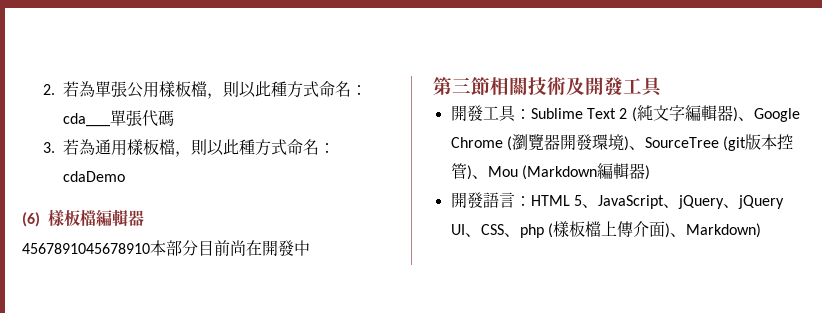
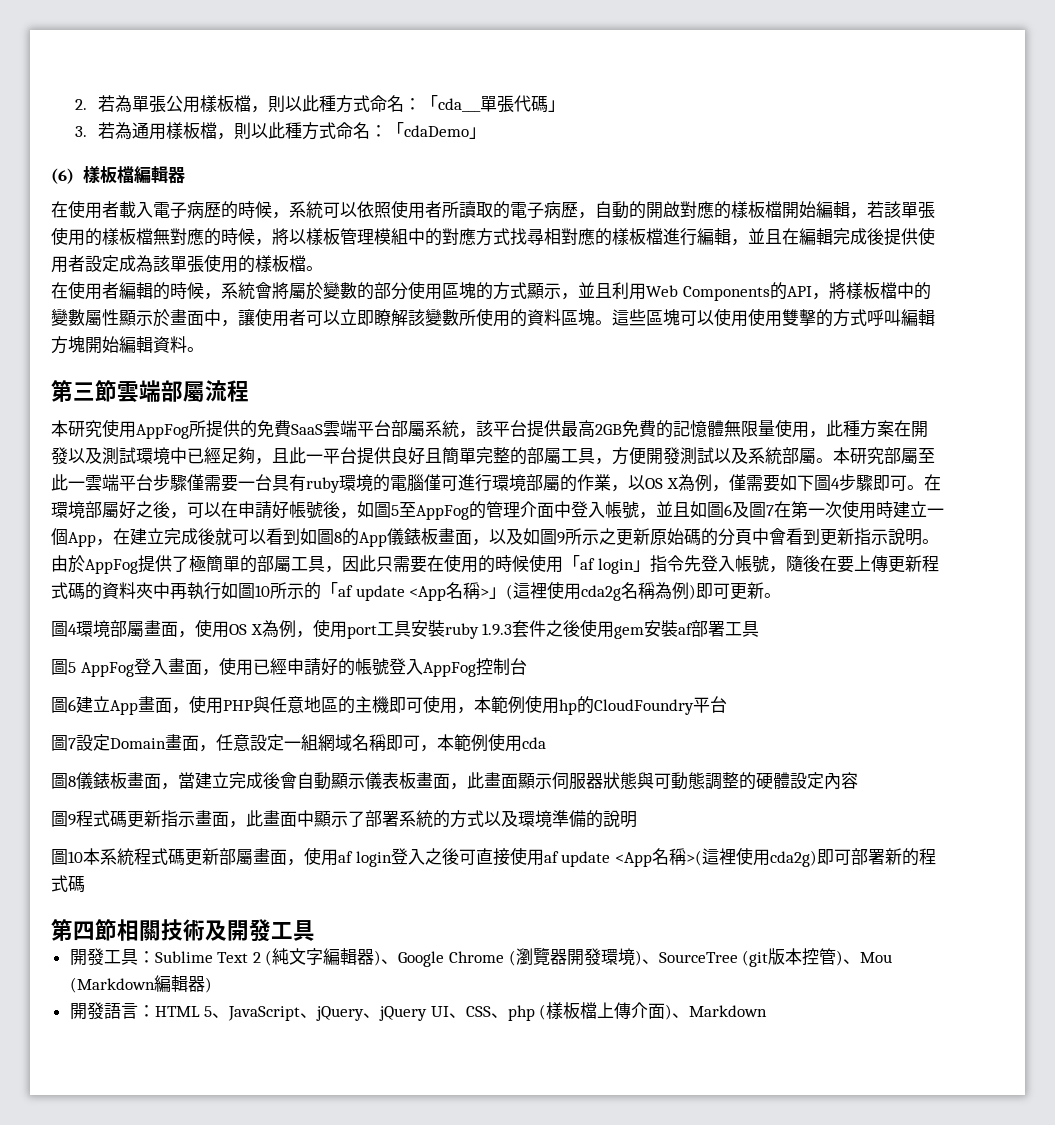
(368, 90) none -> [421,95,439,110] 「
(175, 118) none -> [548,100,566,112] 」
(336, 148) none -> [387,122,405,137] 「
(126, 176) none -> [469,127,487,139] 」
[22,240,310,256] [433,77,471,95] 4567891045678910本部分目前尚在開發中 // 第三 -> [51,200,935,219] [51,227,935,246] [51,254,323,273] [51,281,931,301] [51,308,935,327] [51,336,204,354] [51,380,249,402] [51,419,928,439] [51,447,935,465] [51,474,941,493] [51,500,944,520] [51,528,939,547] [51,554,939,574] [51,581,782,601] [51,619,760,639] [51,657,527,677] [51,695,727,715] [51,733,546,752] [51,772,858,790] [51,810,637,828] [51,847,936,867] [51,875,85,893] [51,919,95,941] 在使用者載入電子病歷的時候，系統可以依照使用者所讀取的電子病歷，自動的開啟對應的樣板檔開始編輯，若該單張使用的樣板檔無對應的時候，將以樣板管理模組中的對應方式找尋相對應的樣板檔進行編輯，並且在編輯完成後提供使用者設定成為該單張使用的樣板檔。 // 在使用者編輯的時候，系統會將屬於變數的部分使用區塊的方式顯示，並且利用Web Components的API，將樣板檔中的變數屬性顯示於畫面中，讓使用者可以立即瞭解該變數所使用的資料區塊。這些區塊可以使用使用雙擊的方式呼叫編輯方塊開始編輯資料。 // 第三節雲端部屬流程 // 本研究使用AppFog所提供的免費SaaS雲端平台部屬系統，該平台提供最高2GB免費的記憶體無限量使用，此種方案在開發以及測試環境中已經足夠，且此一平台提供良好且簡單完整的部屬工具，方便開發測試以及系統部屬。本研究部屬至此一雲端平台步驟僅需要一台具有ruby環境的電腦僅可進行環境部屬的作業，以OS X為例，僅需要如下圖4步驟即可。在環境部屬好之後，可以在申請好帳號後，如圖5至AppFog的管理介面中登入帳號，並且如圖6及圖7在第一次使用時建立一個App，在建立完成後就可以看到如圖8的App儀錶板畫面，以及如圖9所示之更新原始碼的分頁中會看到更新指示說明。由於AppFog提供了極簡單的部屬工具，因此只需要在使用的時候使用「af login」指令先登入帳號，隨後在要上傳更新程式碼的資料夾中再執行如圖10所示的「af update <App名稱>」(這裡使用cda2g名稱為例)即可更新。 // 圖4環境部屬畫面，使用OS X為例，使用port工具安裝ruby 1.9.3套件之後使用gem安裝af部署工具 // 圖5 AppFog登入畫面，使用已經申請好的帳號登入AppFog控制台 // 圖6建立App畫面，使用PHP與任意地區的主機即可使用，本範例使用hp的CloudFoundry平台 // 圖7設定Domain畫面，任意設定一組網域名稱即可，本範例使用cda // 圖8儀錶板畫面，當建立完成後會自動顯示儀表板畫面，此畫面顯示伺服器狀態與可動態調整的硬體設定內容 // 圖9程式碼更新指示畫面，此畫面中顯示了部署系統的方式以及環境準備的說明 // 圖10本系統程式碼更新部屬畫面，使用af login登入之後可直接使用af update <App名稱>(這裡使用cda2g)即可部署新的程式碼 // 第四
[685,223,761,238] Markdown) -> [689,1005,768,1017] Markdown

